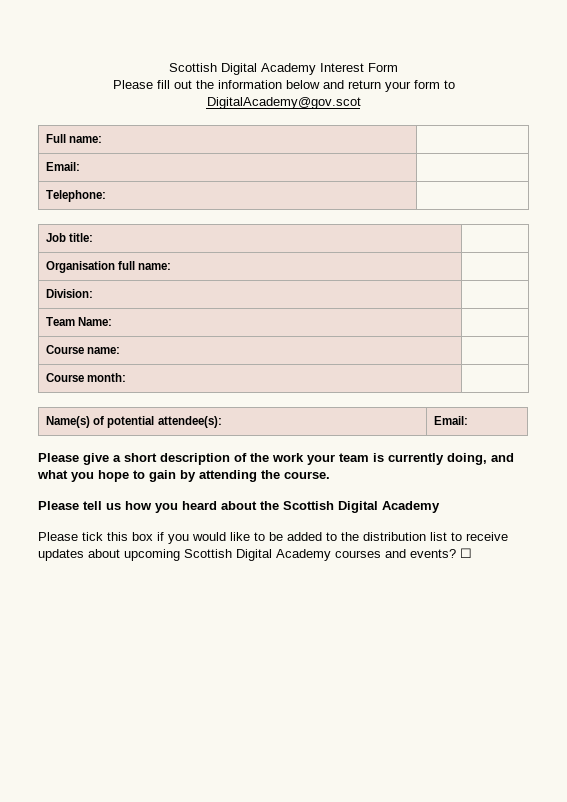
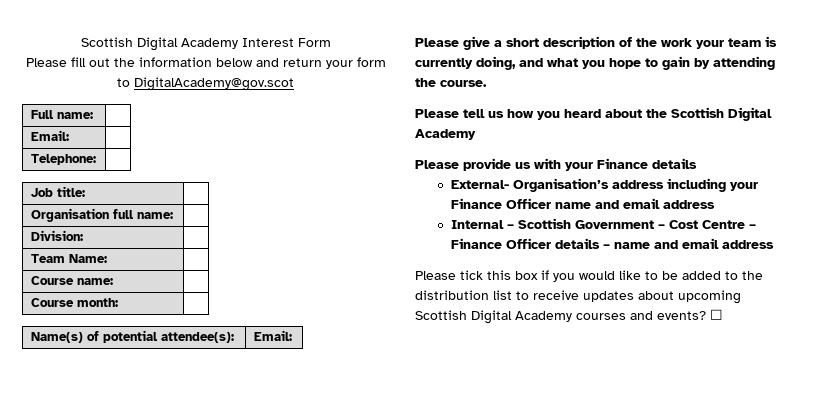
(440, 507) none -> [415,158,697,171] [451,178,759,192] [451,198,716,209] [451,218,757,229] [451,238,775,249] // Please provide us with your Finance details // External- Organisation’s address including your Finance Officer name and email address // Internal – Scottish Government – Cost Centre – Finance Officer details – name and email address

